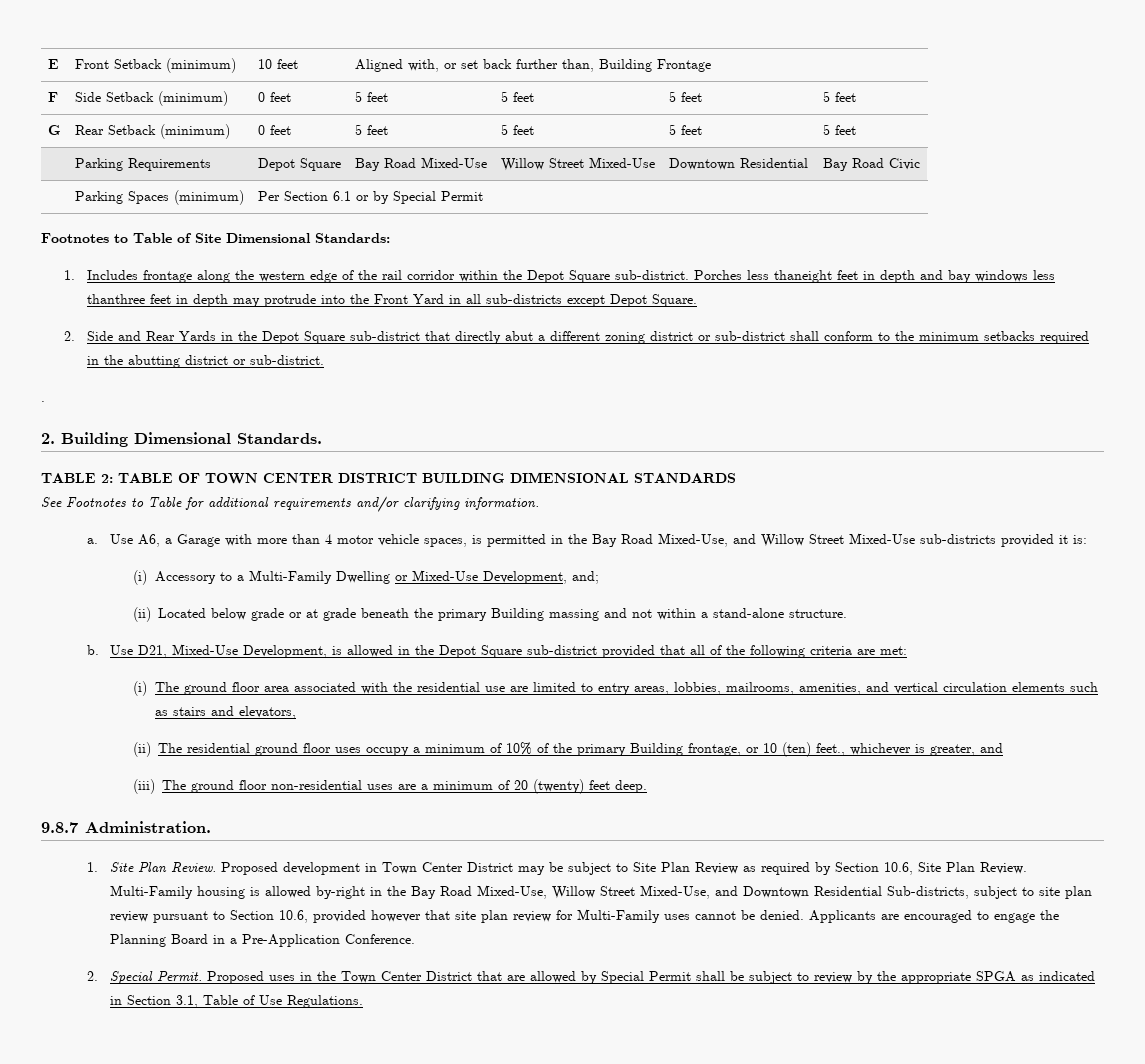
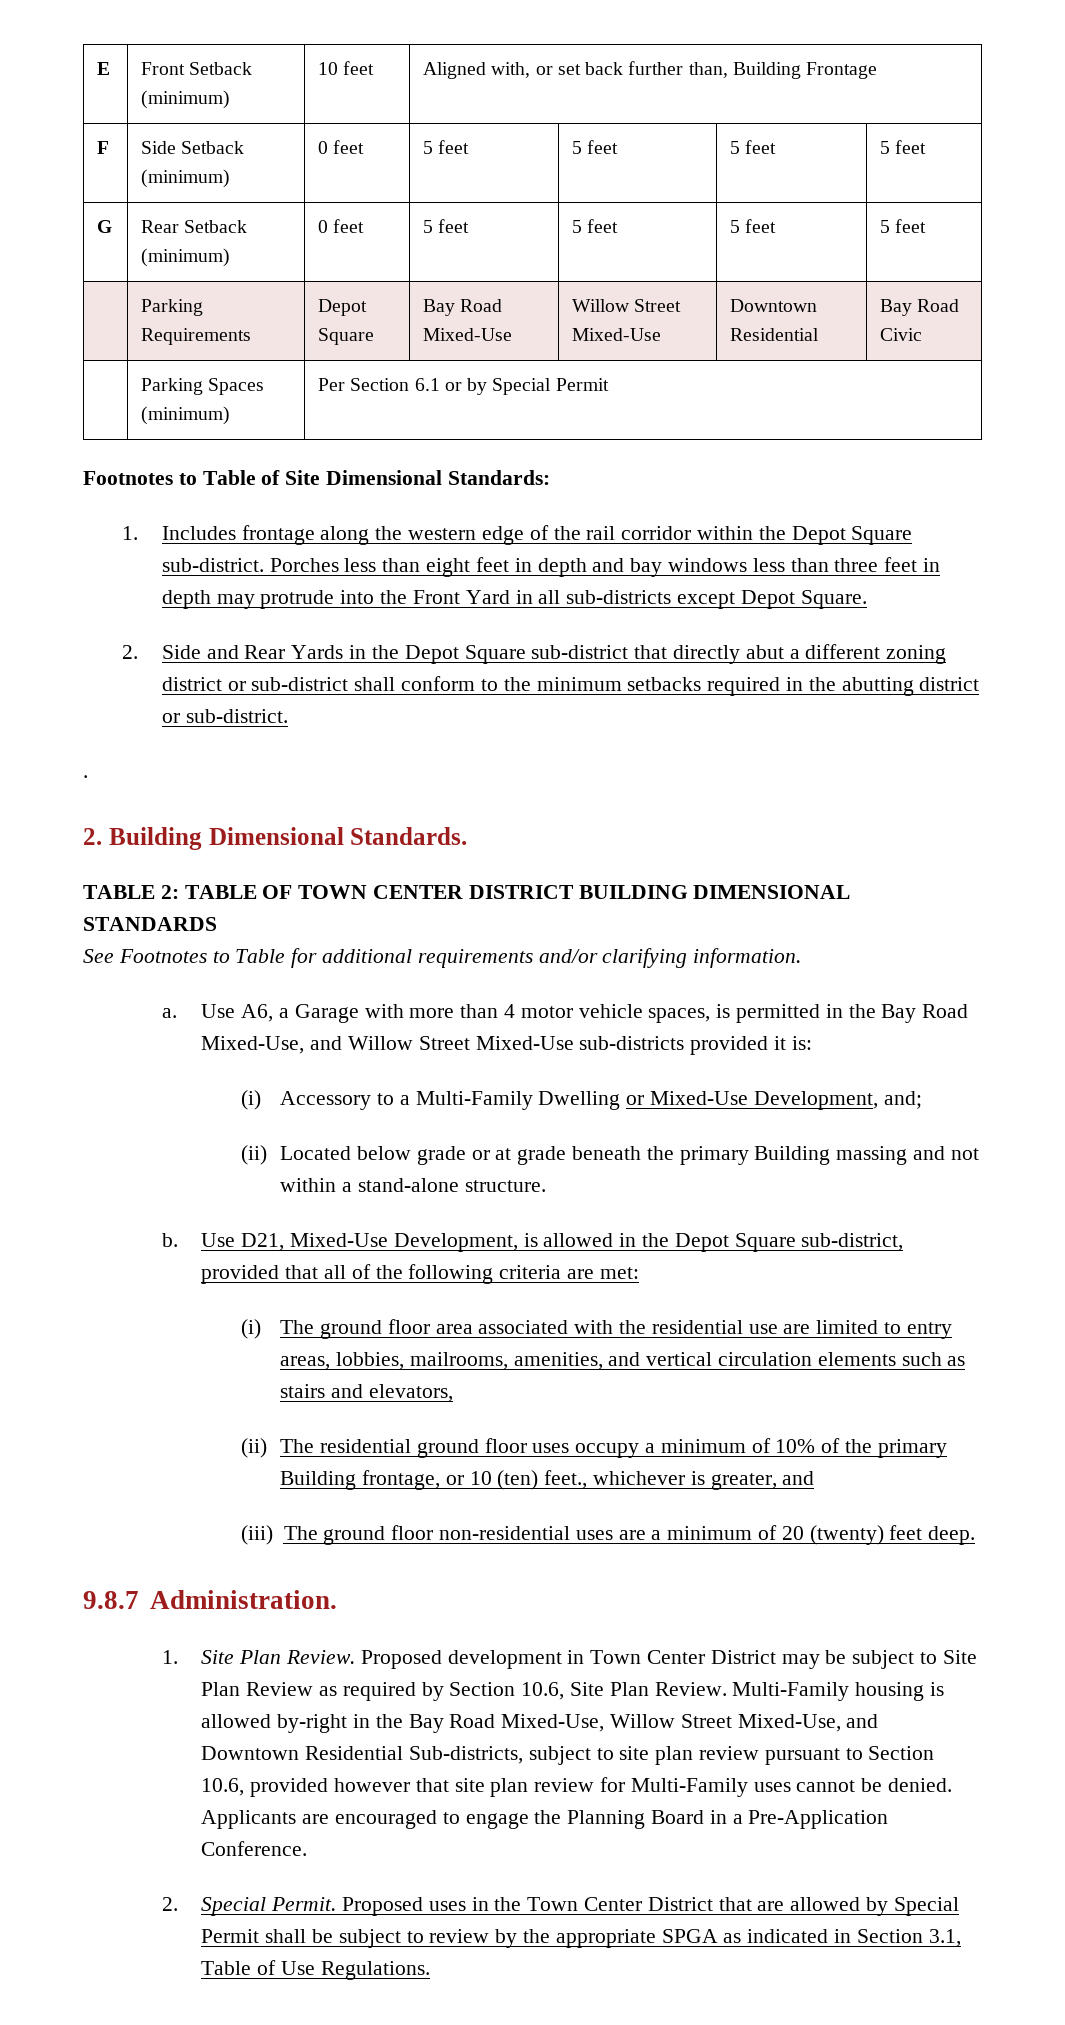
[773,270,832,283] thaneight -> [382,558,471,577] than eight
[86,294,145,304] thanthree -> [790,558,879,572] than three
[526,645,597,655] sub-district -> [801,1233,904,1251] sub-district,

